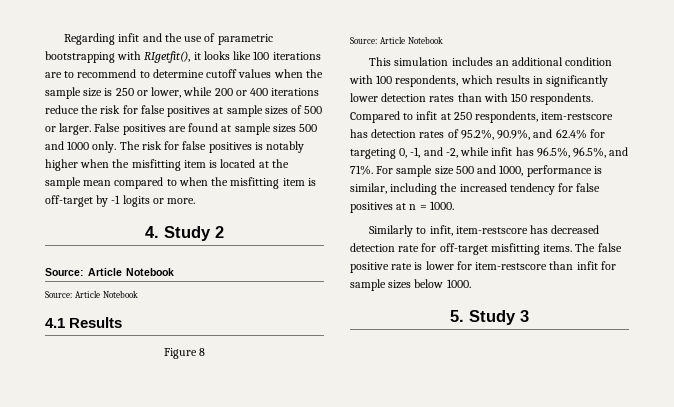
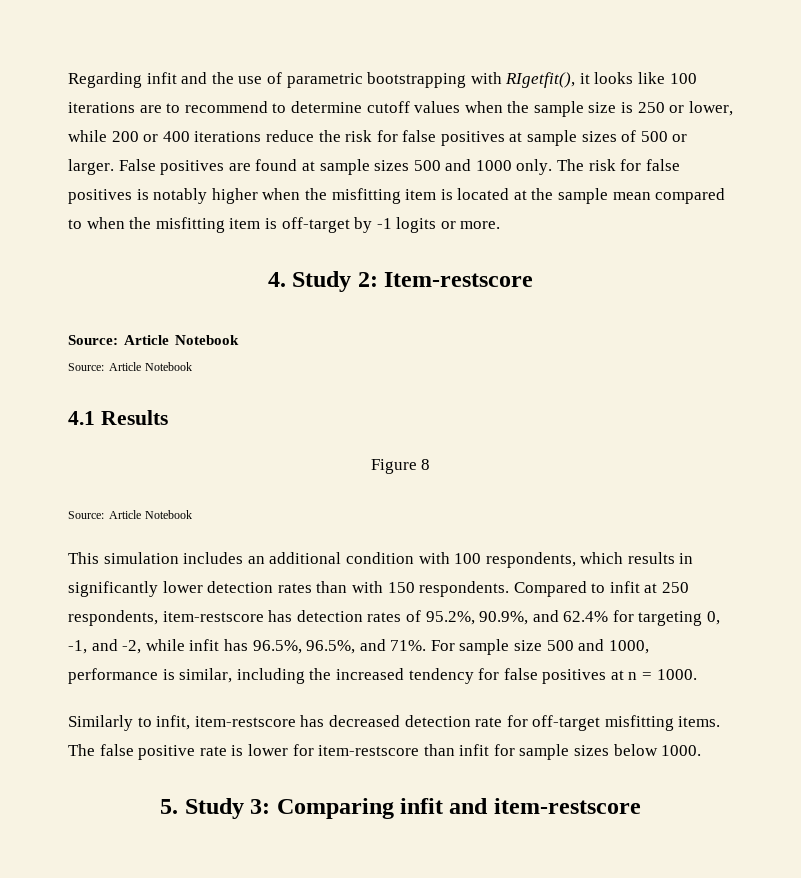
[215,226,224,238] 2 -> [357,272,534,287] 2: Item-restscore
[520,310,529,322] 3 -> [250,798,641,819] 3: Comparing infit and item-restscore

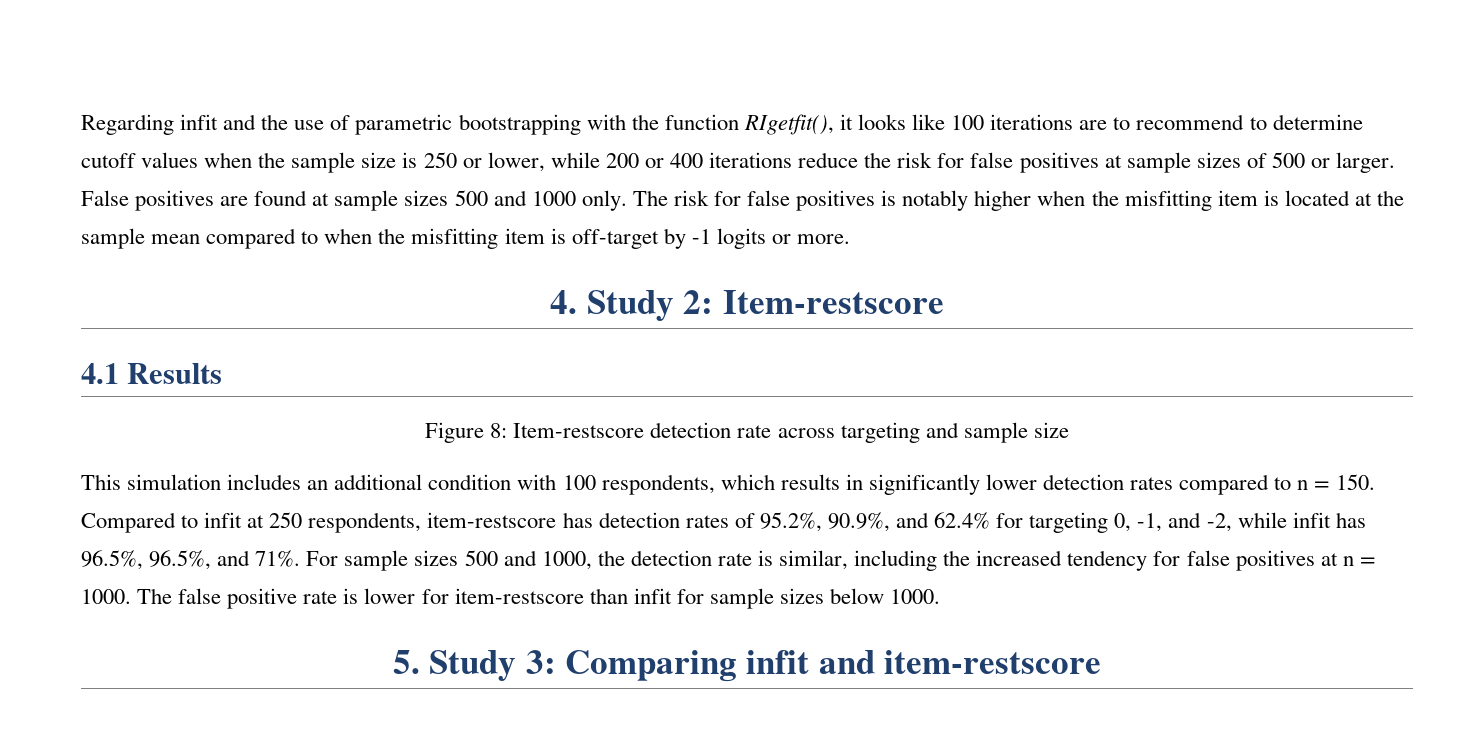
(502, 78) none -> [631,114,739,130] the function
[68,335,239,345] [68,362,193,371] [68,410,168,425] [370,459,431,474] [68,510,193,519] Source: Article Notebook // Source: Article Notebook // 4.1 Results // Figure 8 // Source: Article Notebook -> [81,363,223,384] [425,422,1069,443] 4.1 Results // Figure 8: Item-restscore detection rate across targeting and sample size
[316,581,510,597] than with 150 respondents. -> [1179,474,1375,495] compared to n = 150.
[514,640,543,651] size -> [414,550,459,566] sizes
[68,668,158,684] performance -> [597,550,752,566] the detection rate
[68,715,721,731] // Similarly to infit, item-restscore has decreased detection rate for off-target misfitting items. -> (131, 596) none

